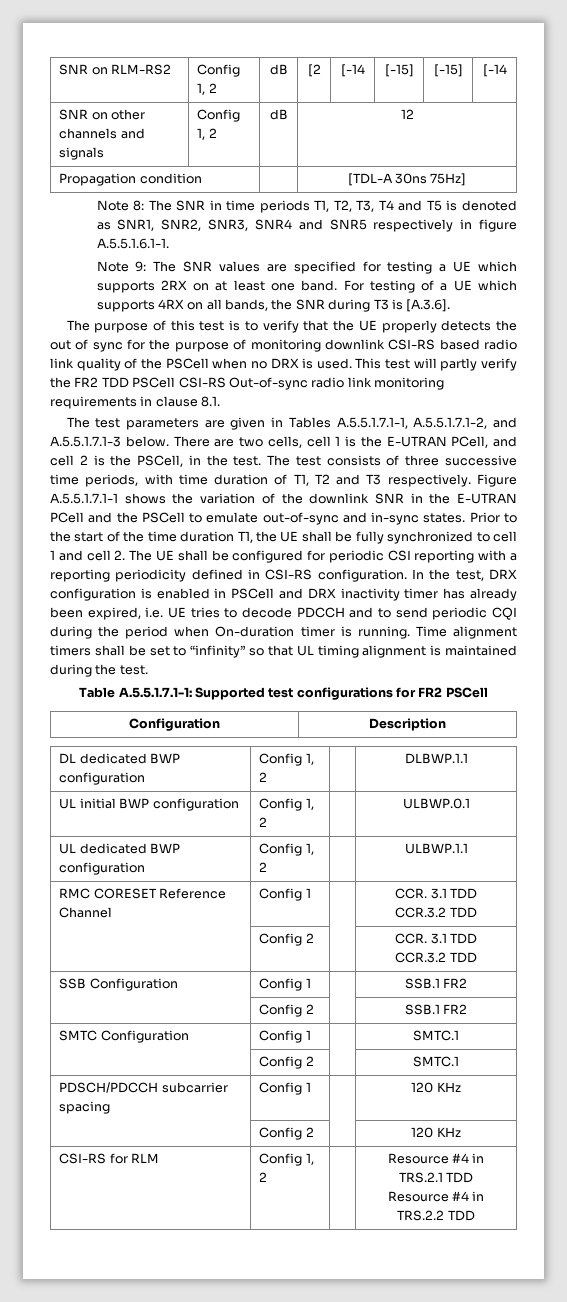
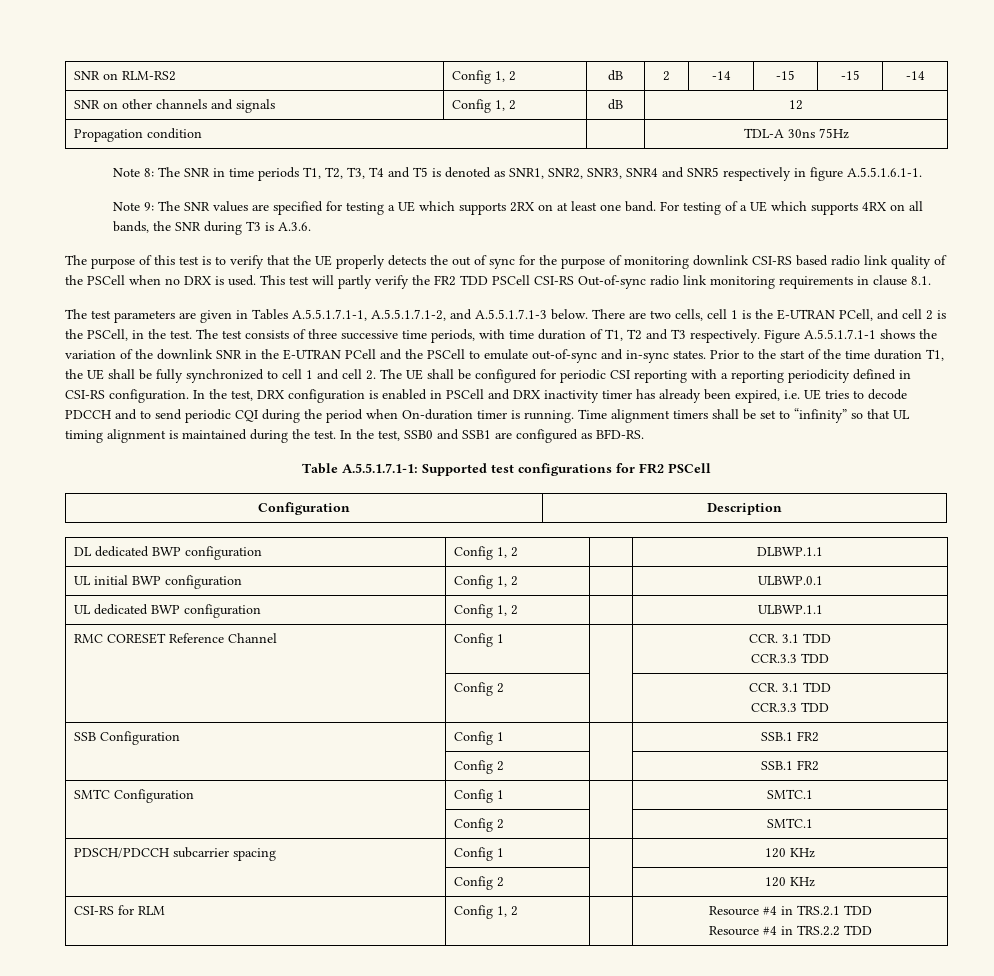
[307,64,321,77] [340,64,365,77] [384,64,414,77] [433,64,463,77] [482,64,507,77] [2 | [-14 | [-15] | [-15] | [-14 -> [663,71,670,81] [711,71,731,80] [776,70,795,80] [840,70,860,80] [905,71,925,80] 2 | -14 | -15 | -15 | -14
[347,173,467,186] [TDL-A 30ns 75Hz] -> [743,128,849,139] TDL-A 30ns 75Hz
[406,299,451,312] [A.3.6]. -> [277,222,311,231] A.3.6.
(148, 670) none -> [340,429,644,443] In the test, SSB0 and SSB1 are configured as BFD-RS.
[395,907,447,918] CCR.3.2 -> [751,654,797,663] CCR.3.3
[395,952,447,963] CCR.3.2 -> [751,703,797,712] CCR.3.3

